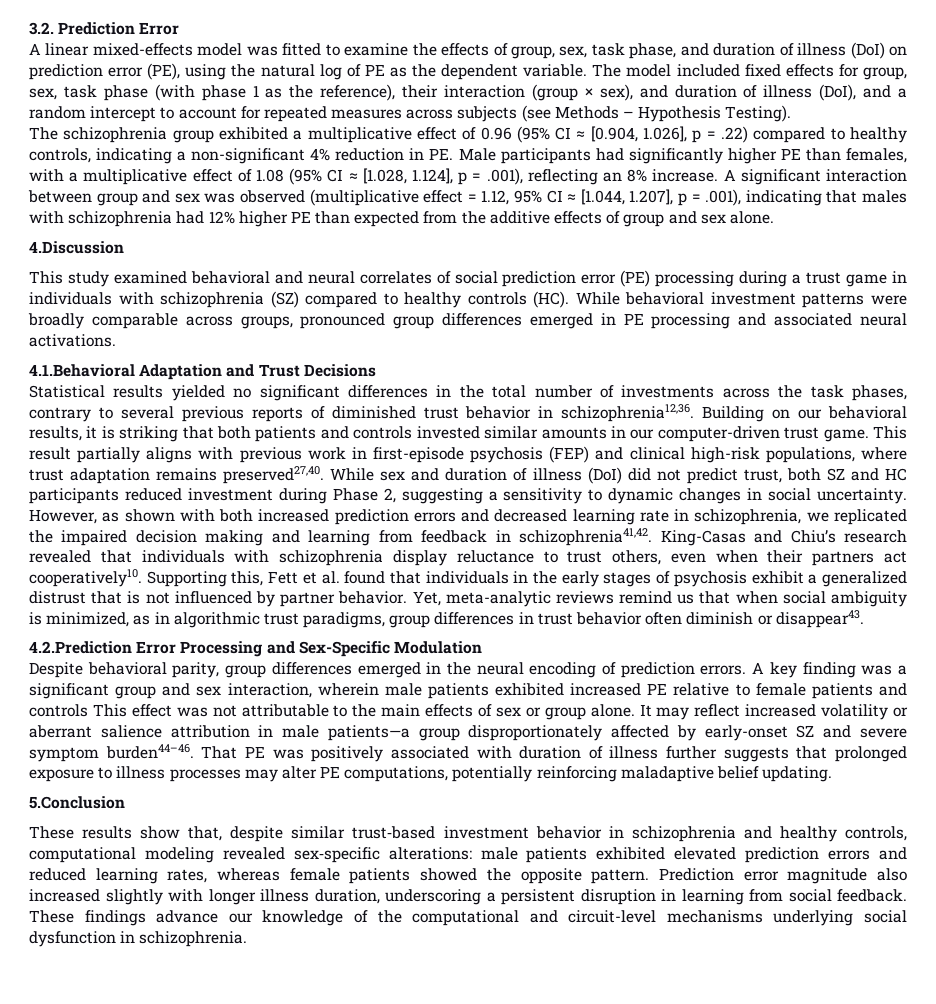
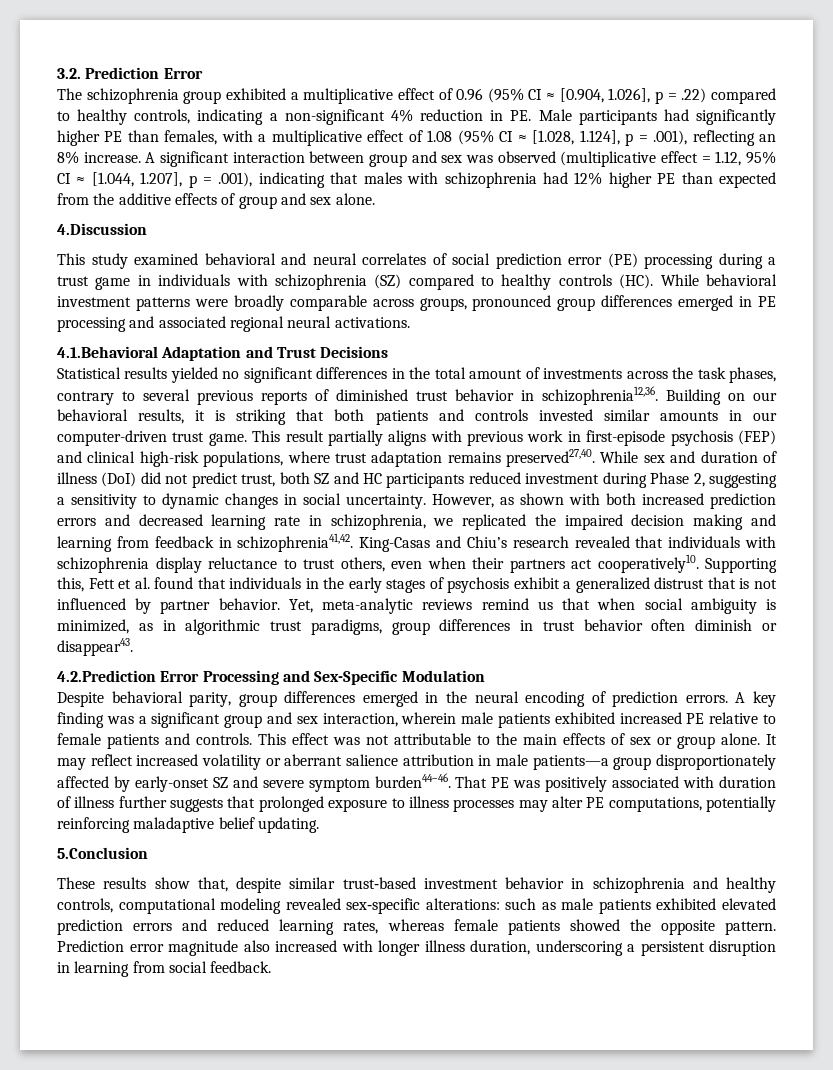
[29,42,908,59] [29,63,907,80] [29,84,907,101] [29,105,792,122] // A linear mixed-effects model was fitted to examine the effects of group, sex, task phase, and duration of illness (DoI) on prediction error (PE), using the natural log of PE as the dependent variable. The model included fixed effects for group, sex, task phase (with phase 1 as the reference), their interaction (group × sex), and duration of illness (DoI), and a random intercept to account for repeated measures across subjects (see Methods – Hypothesis Testing). -> (203, 73) none
(853, 319) none -> [229,316,284,332] regional
[534,385,593,398] number -> [469,369,523,379] amount
[29,704,88,717] controls -> [196,733,252,745] controls.
(472, 853) none -> [505,898,556,910] such as
[105,889,163,905] slightly -> (337, 946) none
[29,910,908,926] [29,931,248,947] These findings advance our knowledge of the computational and circuit-level mechanisms underlying social dysfunction in schizophrenia. -> (272, 967) none

